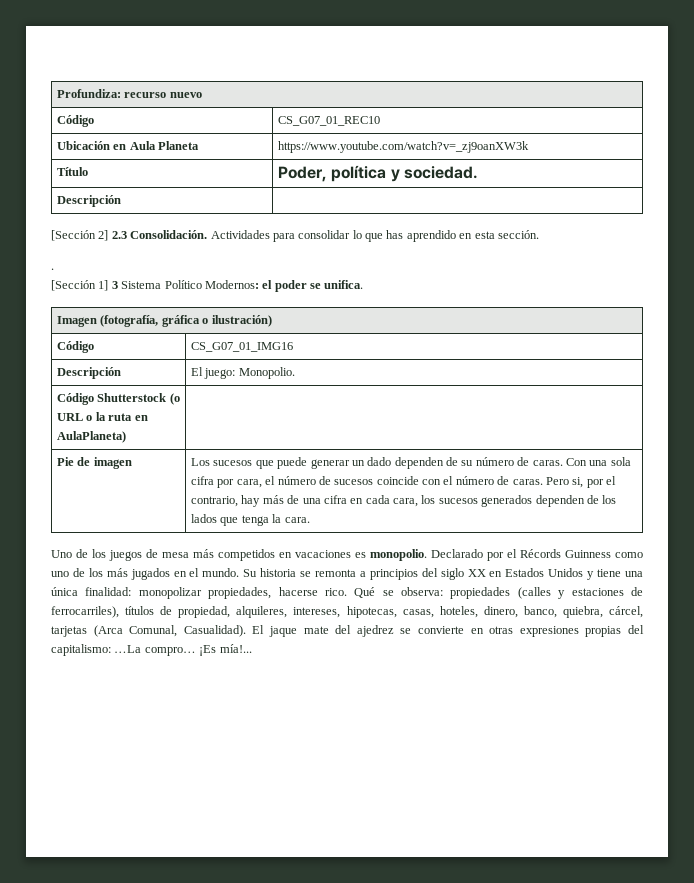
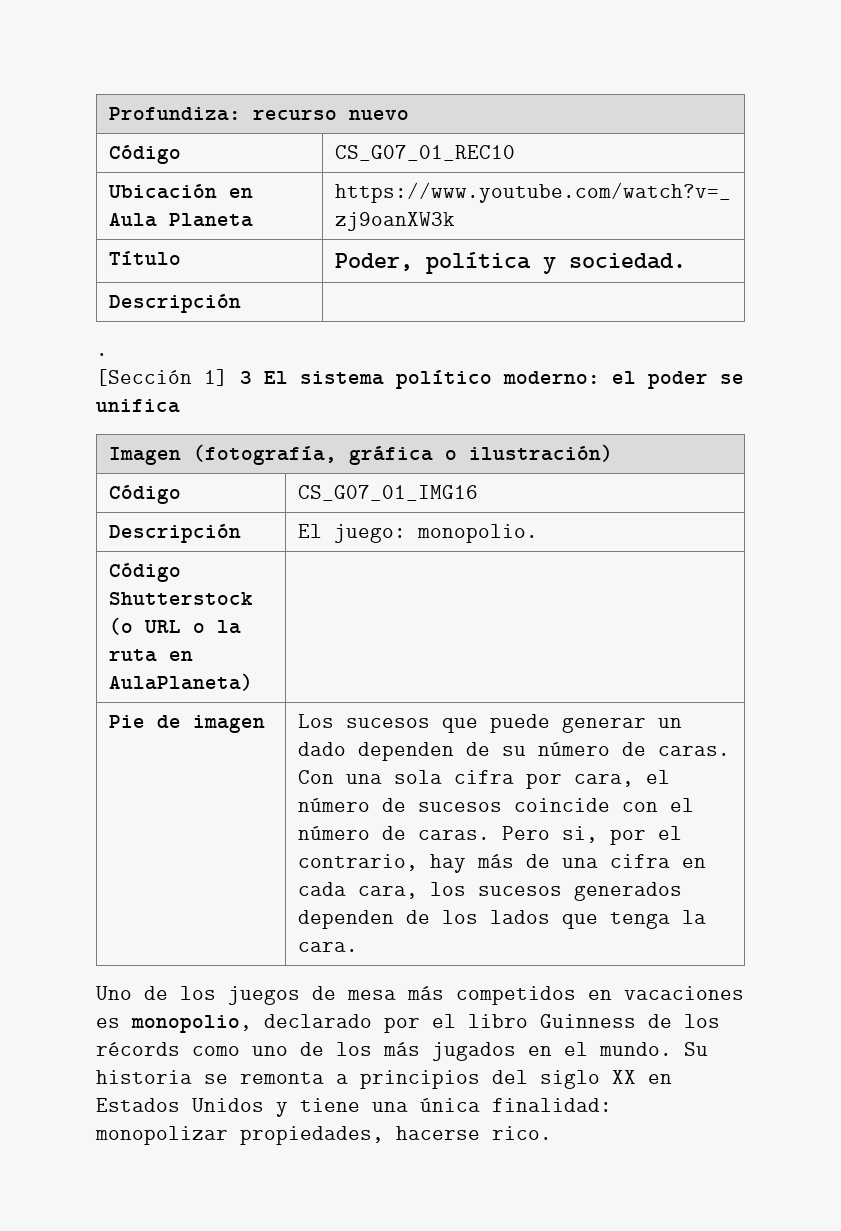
[51,230,539,242] // [Sección 2] 2.3 Consolidación. Actividades para consolidar lo que has aprendido en esta sección. -> (242, 303) none
[121,280,259,289] Sistema Político Modernos: -> [264,370,600,389] El sistema político moderno:
[324,280,364,289] unifica. -> [96,399,180,413] unifica
[238,367,295,379] Monopolio. -> [417,524,539,543] monopolio.
[370,549,611,561] monopolio. Declarado por el Récords Guinness -> [131,1014,720,1033] [96,1042,180,1056] monopolio, declarado por el libro Guinness de los récords
[354,587,643,599] [51,606,643,618] [51,625,645,637] [51,644,252,656] Qué se observa: propiedades (calles y estaciones de ferrocarriles), títulos de propiedad, alquileres, intereses, hipotecas, casas, hoteles, dinero, banco, quiebra, cárcel, tarjetas (Arca Comunal, Casualidad). El jaque mate del ajedrez se convierte en otras expresiones propias del capitalismo: …La compro… ¡Es mía!... -> (552, 1133) none

